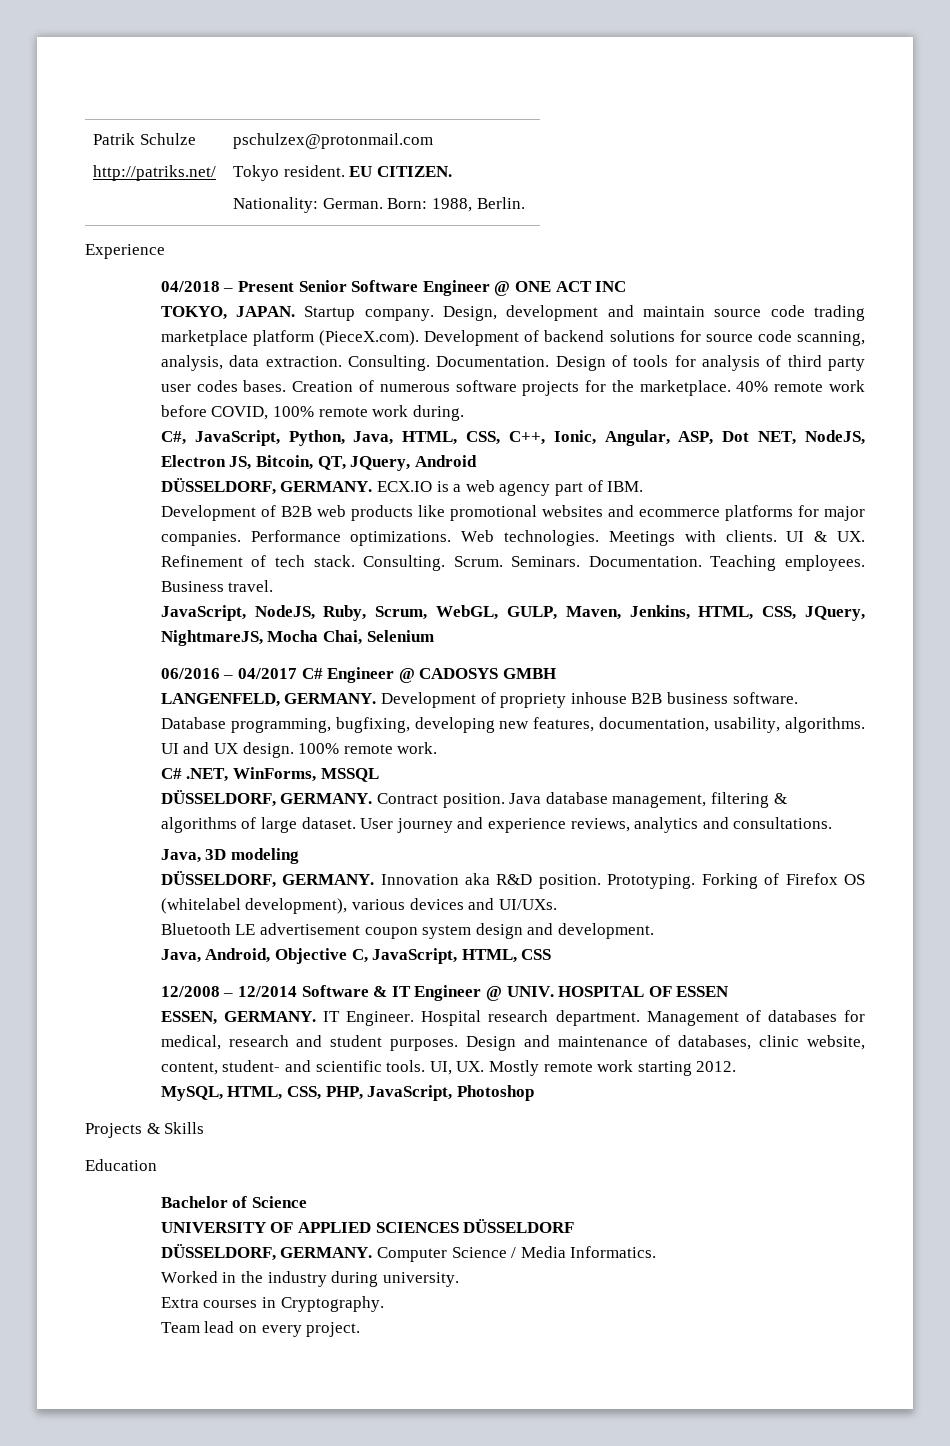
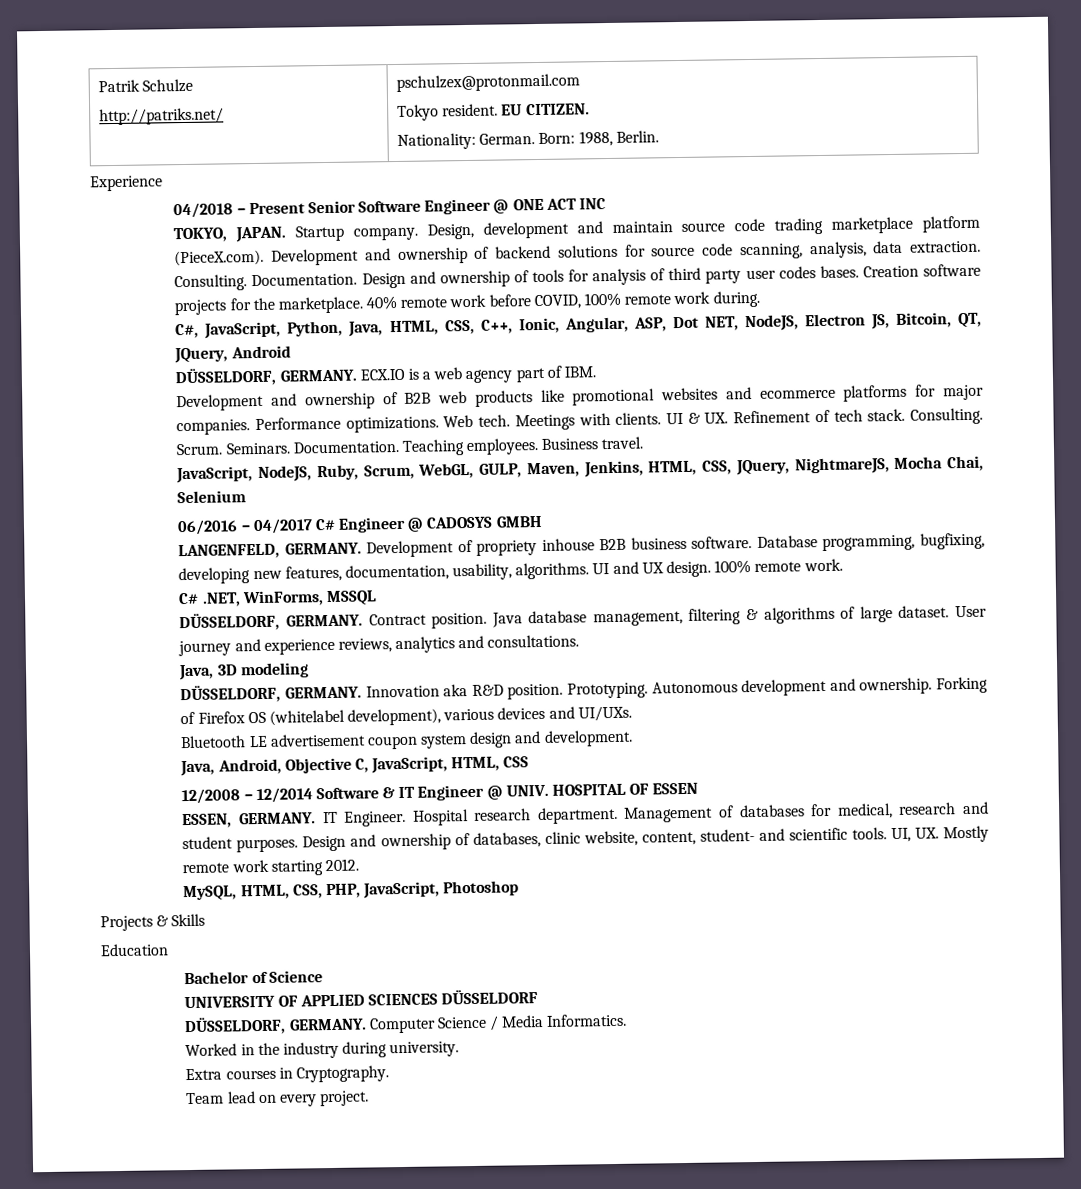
(520, 338) none -> [364,247,468,264] and ownership
(606, 363) none -> [409,270,510,288] and ownership
[358,380,450,392] of numerous -> (919, 271) none
(256, 513) none -> [271,392,375,410] and ownership
[504,530,600,546] technologies. -> [478,414,511,427] tech.
(696, 881) none -> [651,677,933,697] Autonomous development and ownership.
[557,1036,648,1047] maintenance -> [380,833,451,851] ownership

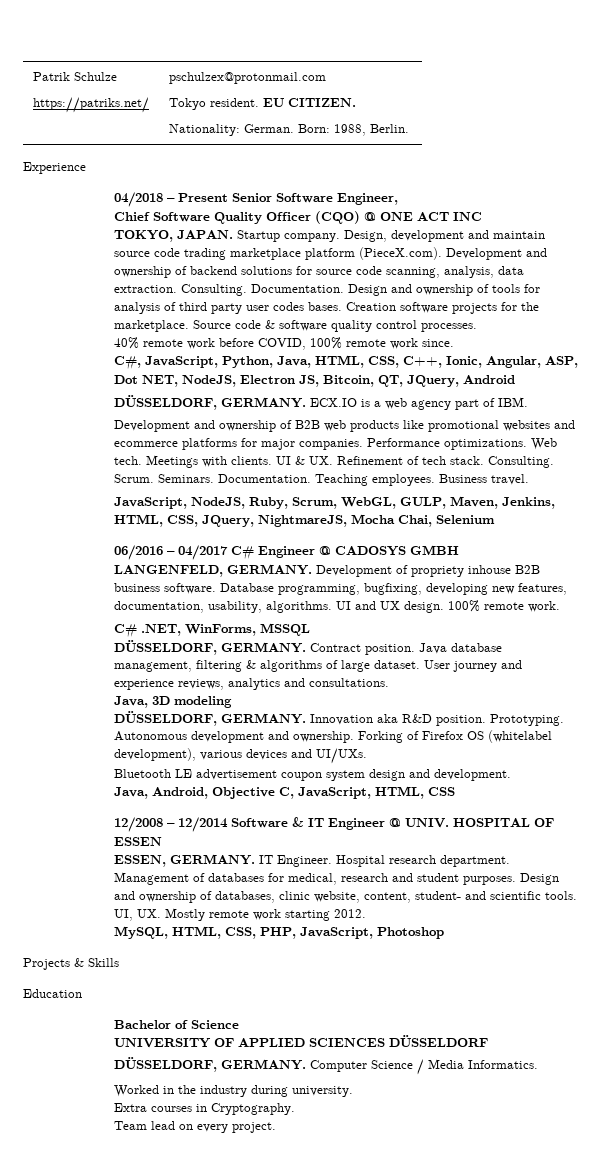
[98,107,224,126] http://patriks.net/ -> [32,97,149,113] https://patriks.net/
[424,198,492,215] Engineer -> [337,193,399,205] [114,211,361,224] Engineer, // Chief Software Quality Officer (CQO)
(363, 305) none -> [193,320,478,332] Source code & software quality control processes. //
[712,290,760,308] during. -> [422,339,455,347] since.

